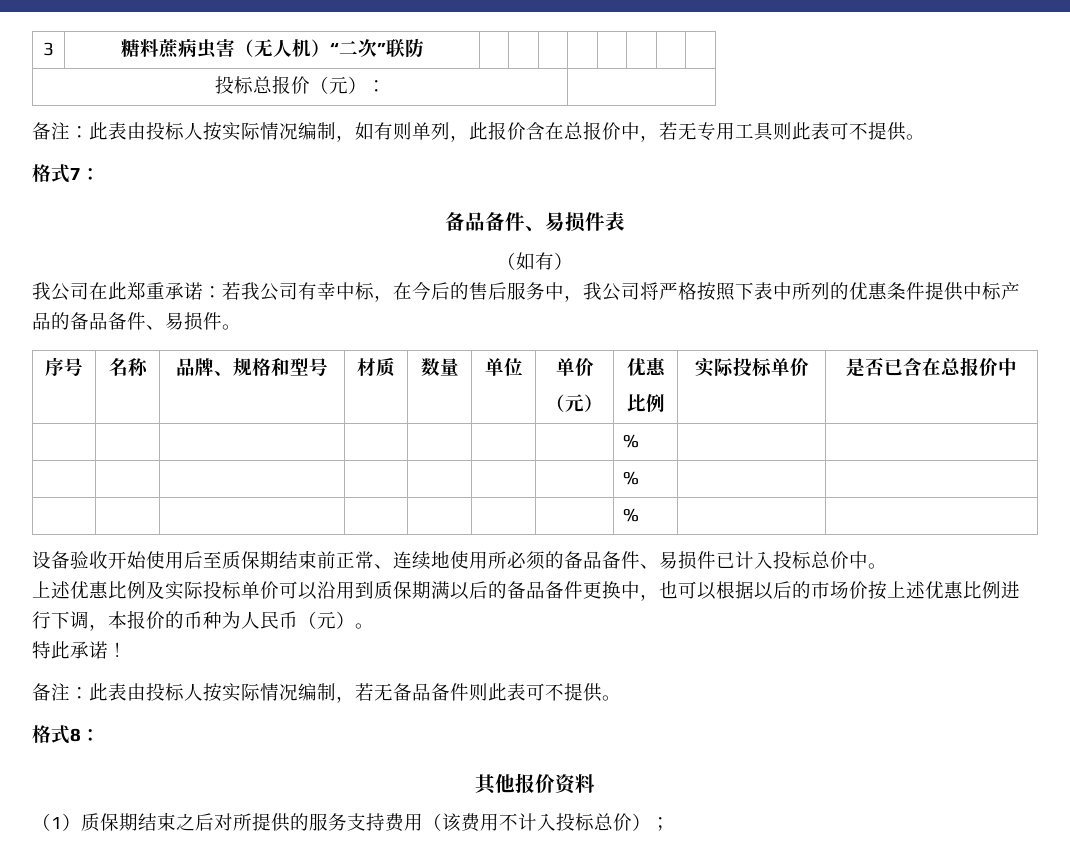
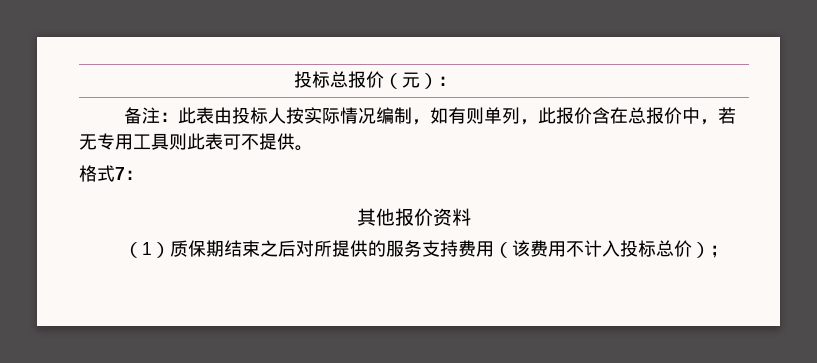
[43,42,54,56] [120,38,424,59] 3 | 糖料蔗病虫害（无人机）“二次”联防 | | | | | | | | // -> (294, 79) none
[445,212,625,232] [497,252,573,270] [32,282,1020,302] [32,312,241,331] [45,357,83,376] [108,358,148,376] [176,358,328,376] [357,357,395,377] [420,358,459,376] [484,358,523,376] [555,358,594,376] [546,394,603,412] [626,357,667,377] [626,394,665,412] [694,357,809,377] [846,357,1017,377] [623,434,640,448] [623,471,640,485] [623,508,640,522] [32,550,887,570] [32,581,1020,601] [32,610,374,631] [32,641,127,659] [32,683,621,703] [32,725,100,744] // 备品备件、易损件表 // （如有） // 我公司在此郑重承诺：若我公司有幸中标，在今后的售后服务中，我公司将严格按照下表中所列的优惠条件提供中标产品的备品备件、易损件。 // 序号 | 名称 | 品牌、规格和型号 | 材质 | 数量 | 单位 | 单价 // （元） | 优惠 // 比例 | 实际投标单价 | 是否已含在总报价中 // | | | | | | | % | | // | | | | | | | % | | // | | | | | | | % | | // 设备验收开始使用后至质保期结束前正常、连续地使用所必须的备品备件、易损件已计入投标总价中。 // 上述优惠比例及实际投标单价可以沿用到质保期满以后的备品备件更换中，也可以根据以后的市场价按上述优惠比例进行下调，本报价的币种为人民币（元）。 // 特此承诺！ // 备注：此表由投标人按实际情况编制，若无备品备件则此表可不提供。 // 格式8： -> (143, 175) none

